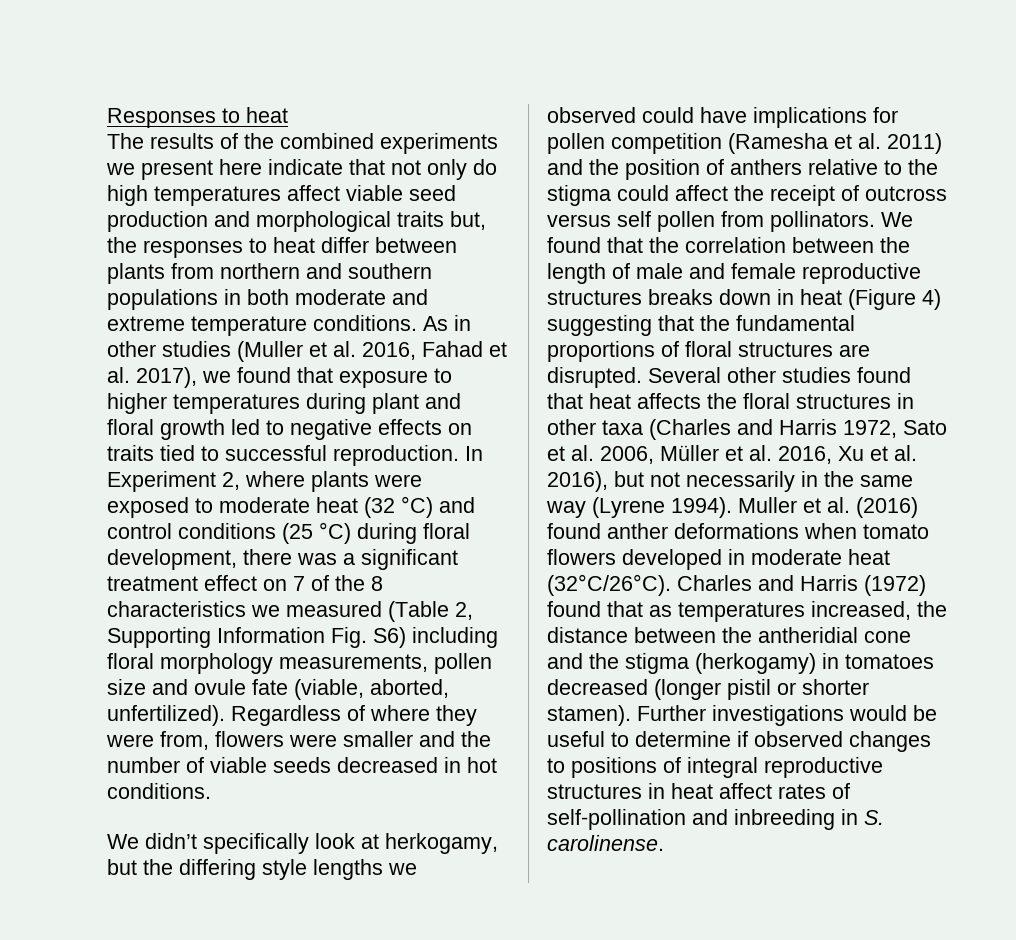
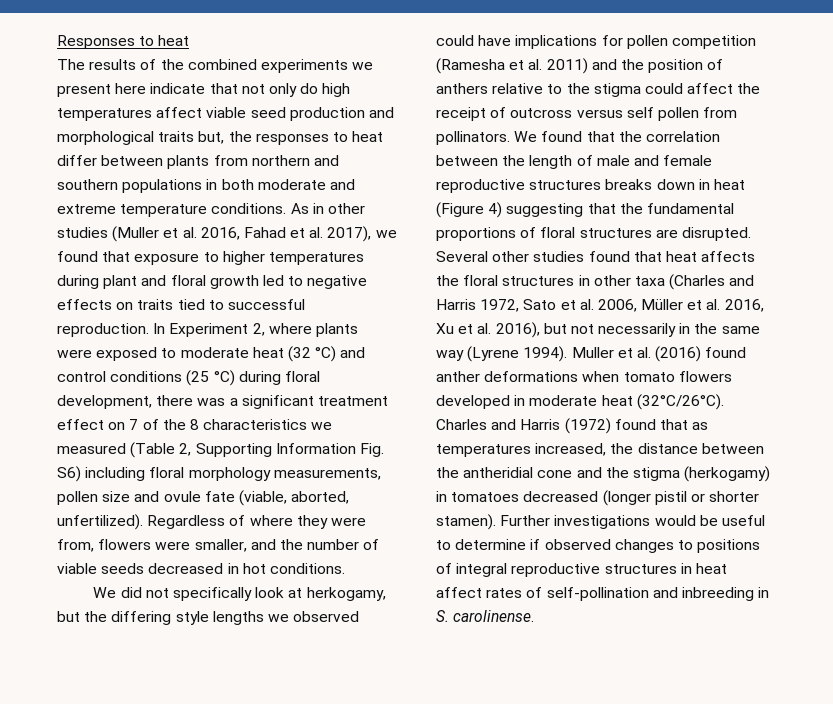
[343,731,413,747] smaller -> [194,539,247,552] smaller,
[145,833,197,849] didn’t -> [120,587,169,598] did not

